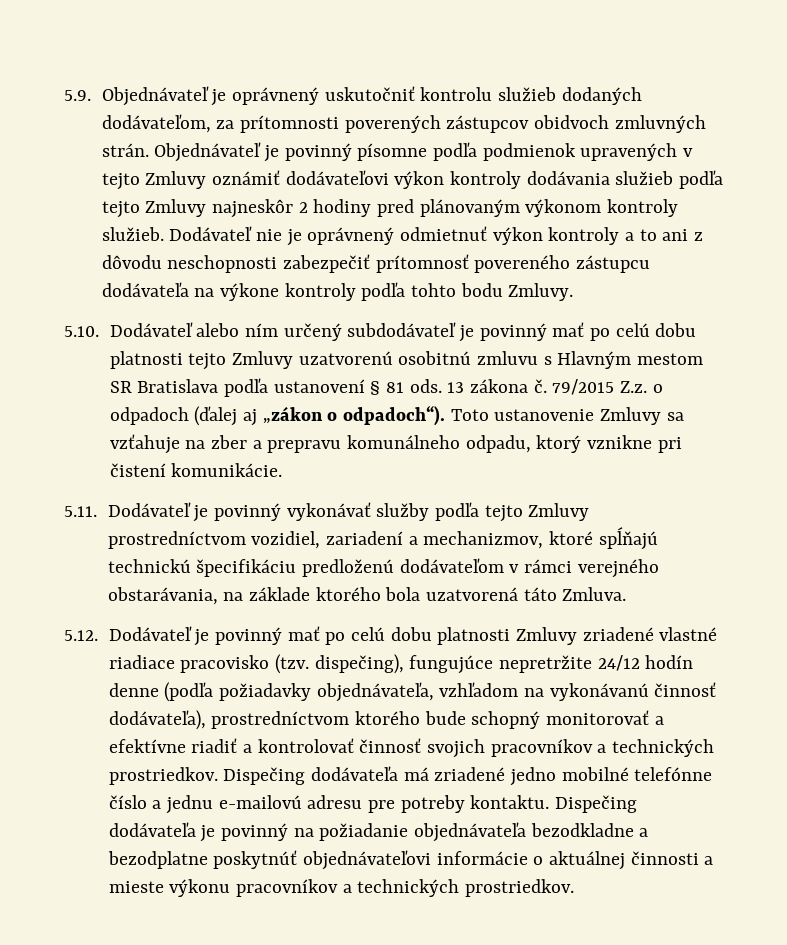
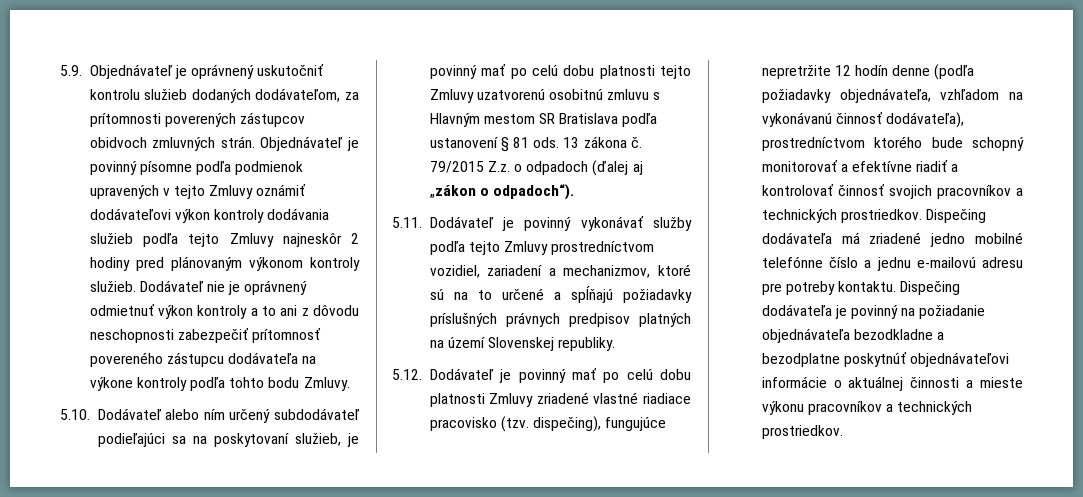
(457, 329) none -> [97,433,341,447] podieľajúci sa na poskytovaní služieb,
[450,407,684,425] [109,434,682,454] [109,463,283,477] Toto ustanovenie Zmluvy sa vzťahuje na zber a prepravu komunálneho odpadu, ktorý vznikne pri čistení komunikácie. -> (575, 192) none
[598,527,658,550] [107,558,659,578] [107,587,627,605] spĺňajú technickú špecifikáciu predloženú dodávateľom v rámci verejného obstarávania, na základe ktorého bola uzatvorená táto Zmluva. -> [429,286,692,303] [429,312,691,327] [429,337,616,351] sú na to určené a spĺňajú požiadavky príslušných právnych predpisov platných na území Slovenskej republiky.
[597,655,640,671] 24/12 -> [834,65,851,76] 12

